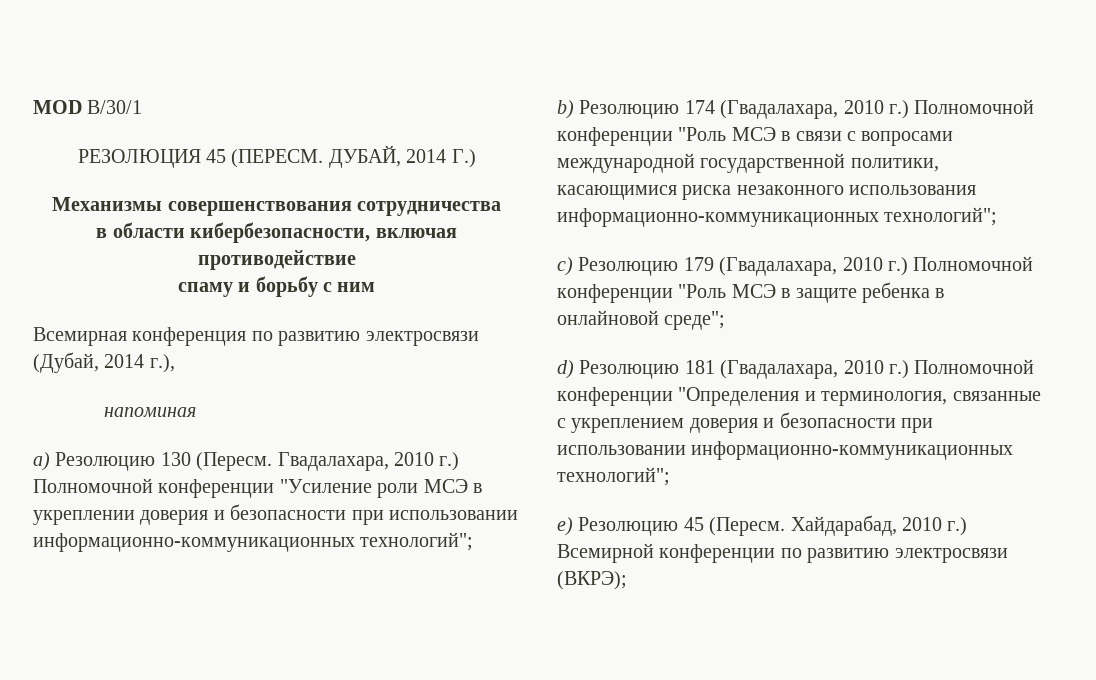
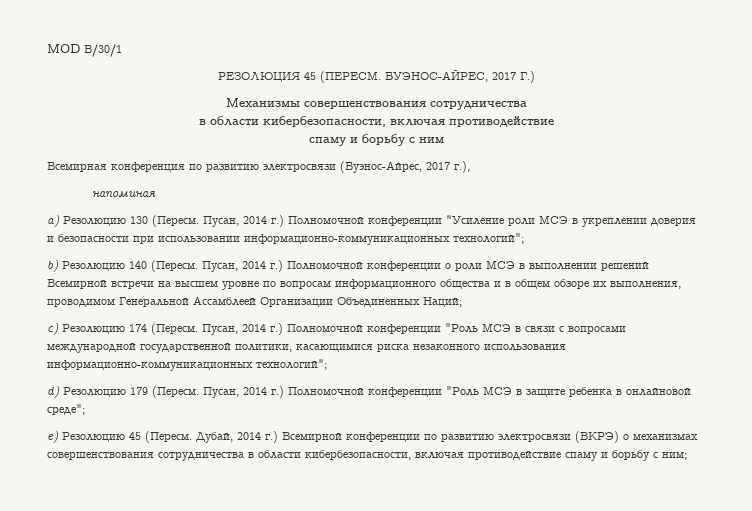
[328,145,447,168] ДУБАЙ, 2014 -> [384,70,516,82] БУЭНОС-АЙРЕС, 2017
[33,352,145,373] (Дубай, 2014 -> [340,161,450,173] (Буэнос-Айрес, 2017
[277,452,434,471] Гвадалахара, 2010 -> [203,216,267,227] Пусан, 2014
[684,100,884,119] 174 (Гвадалахара, 2010 -> [129,260,649,272] [47,279,681,290] [47,296,462,307] [47,323,266,335] 140 (Пересм. Пусан, 2014 г.) Полномочной конференции о роли МСЭ в выполнении решений Всемирной встречи на высшем уровне по вопросам информационного общества и в общем обзоре их выполнения, проводимом Генеральной Ассамблеей Организации Объединенных Наций; // c) Резолюцию 174 (Пересм. Пусан, 2014
[557,257,573,276] c) -> [47,386,60,398] d)
[719,257,883,276] (Гвадалахара, 2010 -> [152,386,267,398] (Пересм. Пусан, 2014
[557,359,1035,379] [557,387,1041,406] [557,412,933,433] [557,441,1014,460] [557,467,670,486] // d) Резолюцию 181 (Гвадалахара, 2010 г.) Полномочной конференции "Определения и терминология, связанные с укреплением доверия и безопасности при использовании информационно-коммуникационных технологий"; -> (85, 409) none
[790,515,942,536] Хайдарабад, 2010 -> [196,432,261,443] Дубай, 2014
[557,571,627,590] (ВКРЭ); -> [575,431,698,443] [47,450,687,461] (ВКРЭ) о механизмах совершенствования сотрудничества в области кибербезопасности, включая противодействие спаму и борьбу с ним;

